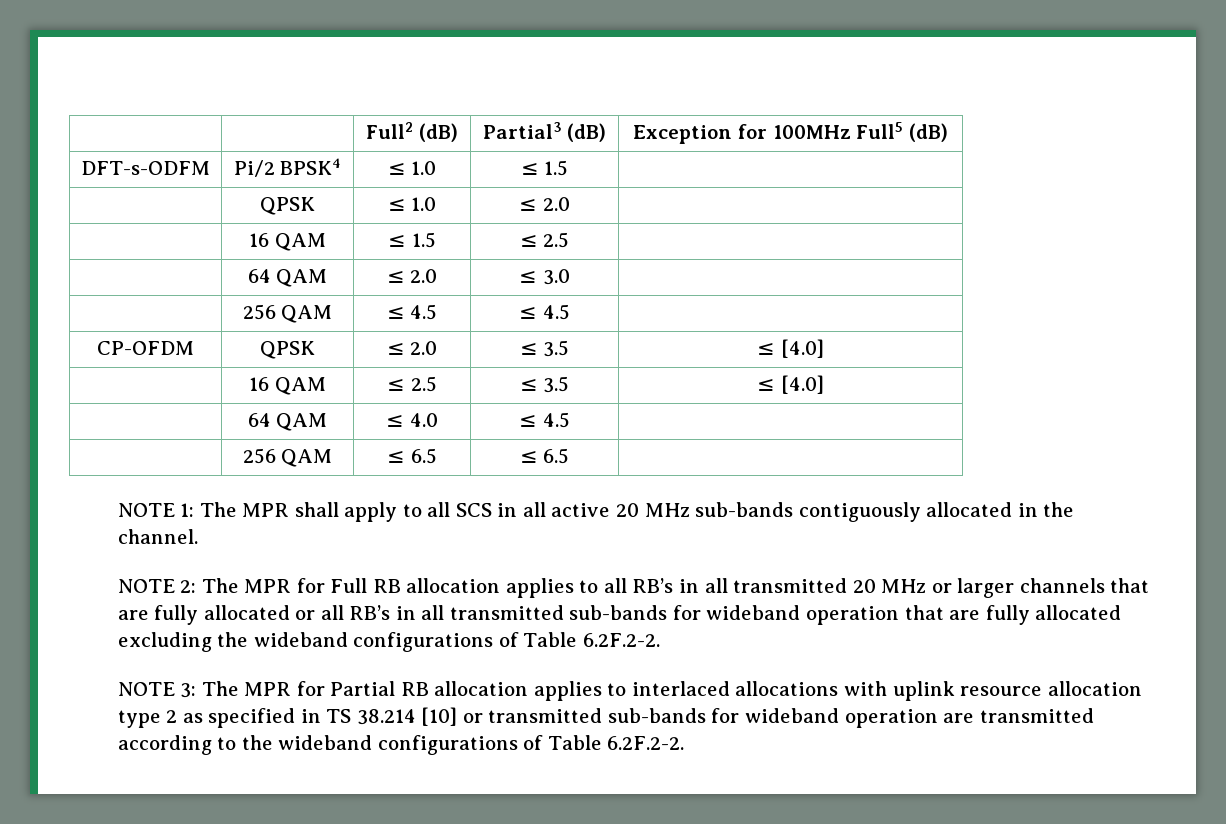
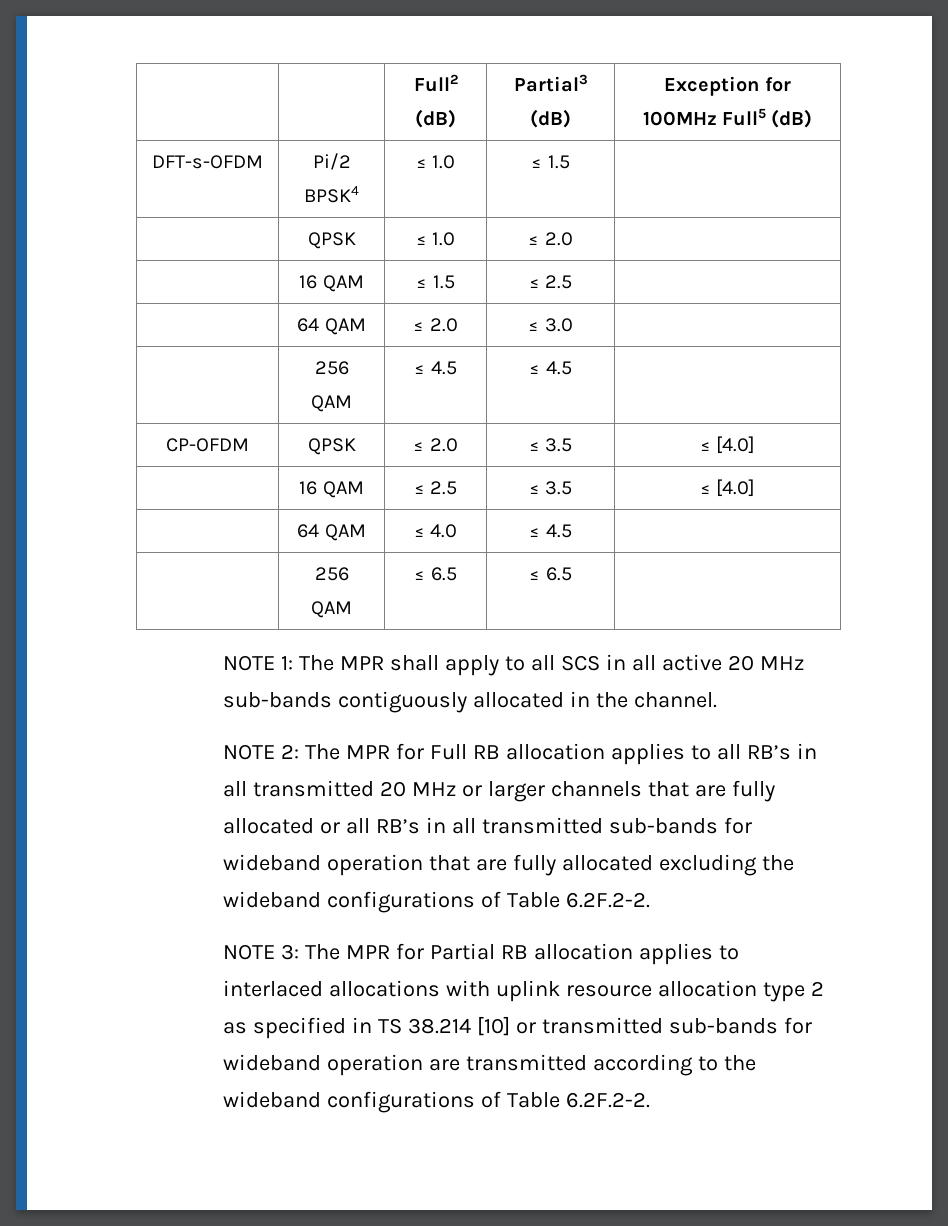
[81,161,211,175] DFT-s-ODFM -> [152,155,263,169] DFT-s-OFDM

